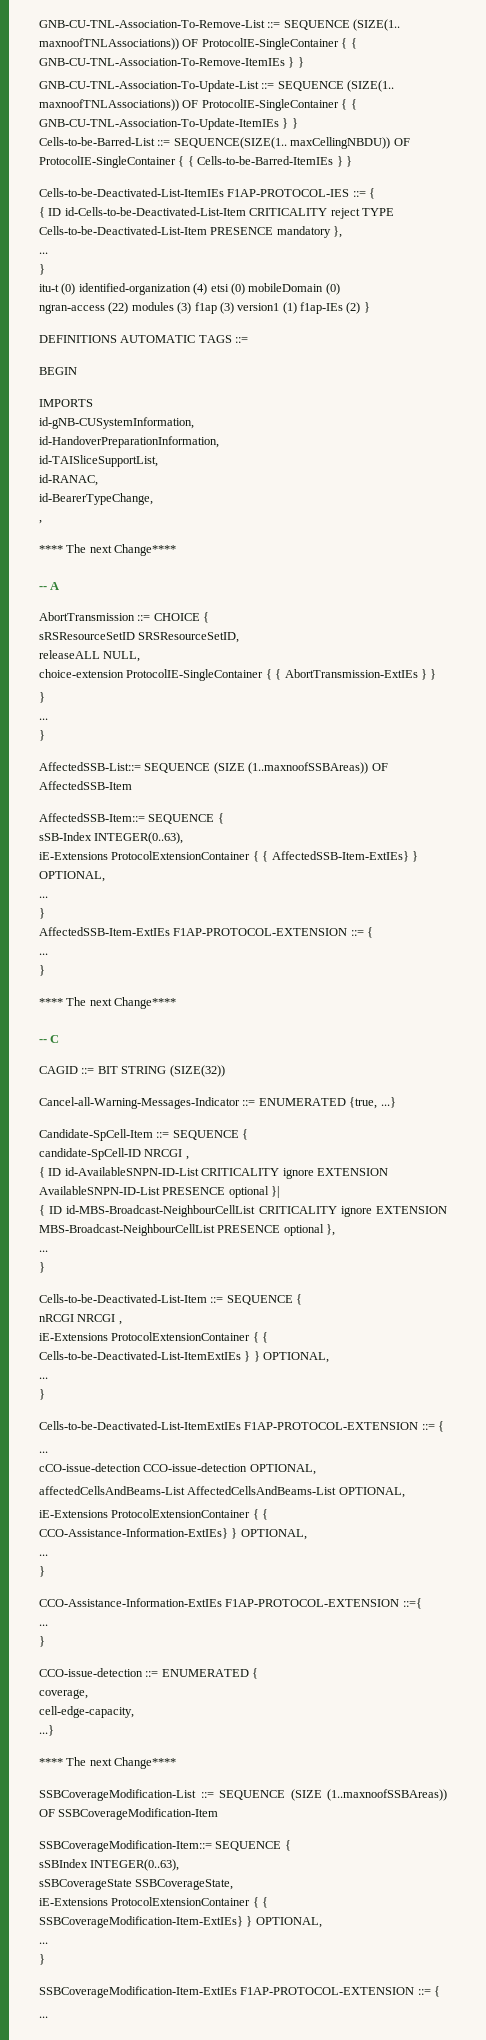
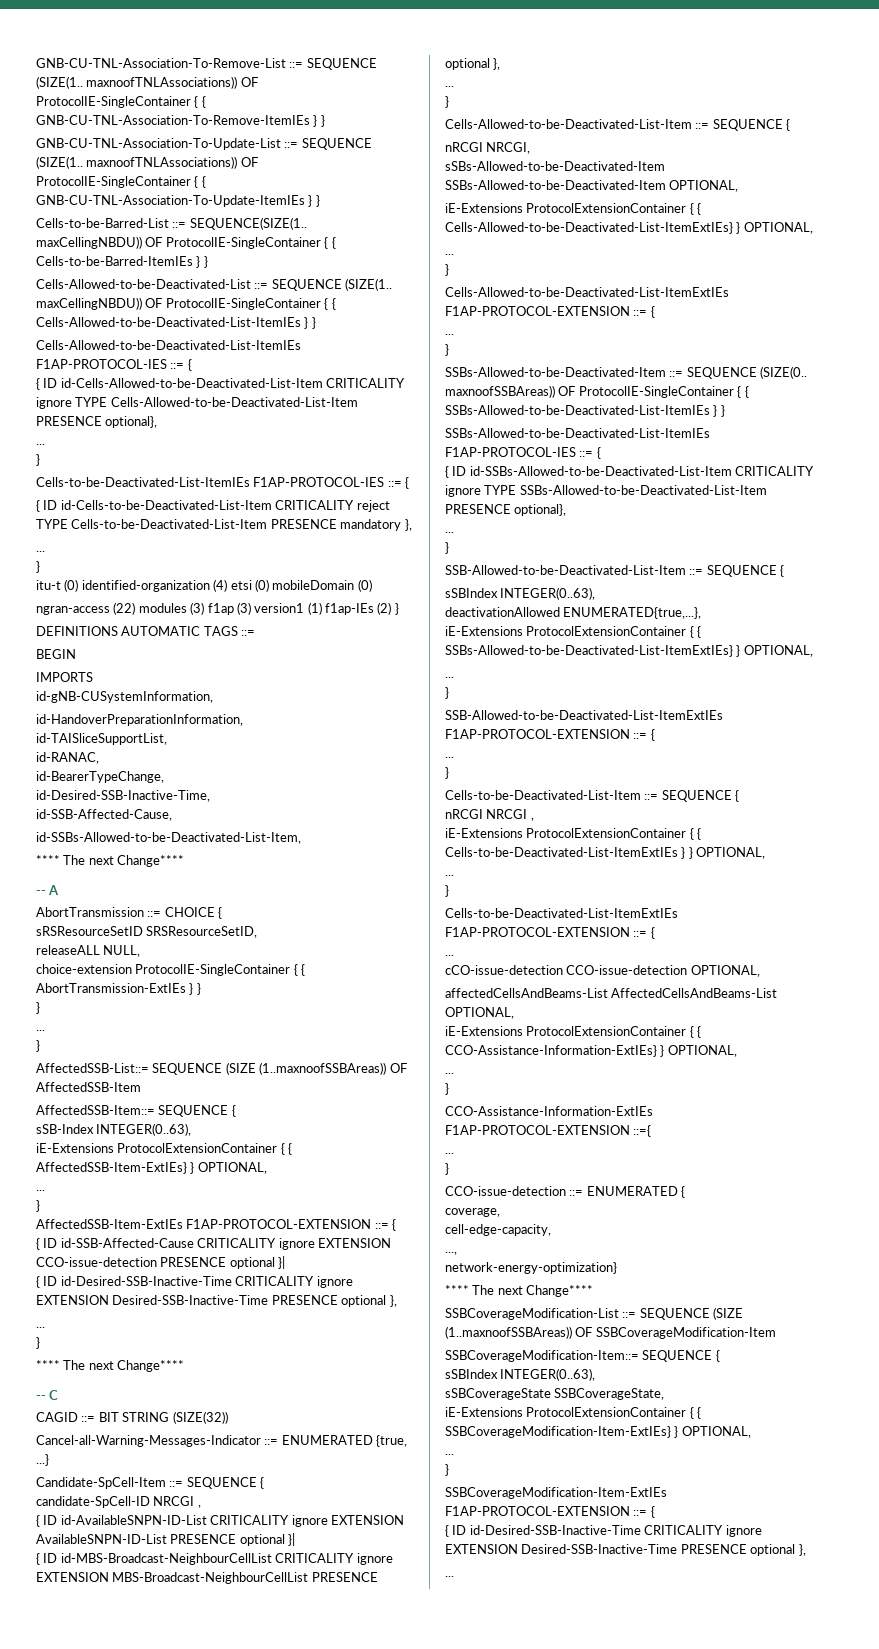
(352, 161) none -> [36,278,393,291] [36,297,336,310] [36,317,316,329] [36,340,301,350] [36,359,192,371] [36,378,406,390] [36,397,358,409] [36,416,158,428] [36,444,45,445] [36,454,40,466] // Cells-Allowed-to-be-Deactivated-List ::= SEQUENCE (SIZE(1.. maxCellingNBDU)) OF ProtocolIE-SingleContainer { { Cells-Allowed-to-be-Deactivated-List-ItemIEs } } // Cells-Allowed-to-be-Deactivated-List-ItemIEs F1AP-PROTOCOL-IES ::= { // { ID id-Cells-Allowed-to-be-Deactivated-List-Item CRITICALITY ignore TYPE Cells-Allowed-to-be-Deactivated-List-Item PRESENCE optional}, // ... // }
[39,520,42,524] , -> [36,790,210,802] [36,809,172,821] [36,832,301,844] id-Desired-SSB-Inactive-Time, // id-SSB-Affected-Cause, // id-SSBs-Allowed-to-be-Deactivated-List-Item,
(374, 932) none -> [36,1238,391,1250] [36,1256,286,1269] [36,1276,353,1288] [36,1295,397,1307] // { ID id-SSB-Affected-Cause CRITICALITY ignore EXTENSION CCO-issue-detection PRESENCE optional }| // { ID id-Desired-SSB-Inactive-Time CRITICALITY ignore EXTENSION Desired-SSB-Inactive-Time PRESENCE optional },
(45, 1267) none -> [445,119,791,131] [445,142,531,154] [445,161,665,171] [445,180,739,192] [445,203,702,215] [445,222,813,234] [445,254,454,255] [445,264,449,276] [445,287,729,297] [445,306,655,318] [445,334,454,335] [445,344,449,356] [445,366,808,379] [445,385,749,398] [445,405,725,417] [445,428,710,438] [445,447,601,459] [445,466,815,478] [445,485,767,497] [445,504,567,516] [445,532,454,533] [445,542,449,554] [445,565,785,577] [445,587,596,600] [445,607,702,619] [445,626,702,638] [445,645,813,657] [445,677,454,678] [445,687,449,699] [445,710,723,720] [445,729,655,741] [445,757,454,758] [445,767,449,779] // Cells-Allowed-to-be-Deactivated-List-Item ::= SEQUENCE { // nRCGI NRCGI, // sSBs-Allowed-to-be-Deactivated-Item SSBs-Allowed-to-be-Deactivated-Item OPTIONAL, // iE-Extensions ProtocolExtensionContainer { { Cells-Allowed-to-be-Deactivated-List-ItemExtIEs} } OPTIONAL, // ... // } // Cells-Allowed-to-be-Deactivated-List-ItemExtIEs F1AP-PROTOCOL-EXTENSION ::= { // ... // } // SSBs-Allowed-to-be-Deactivated-Item ::= SEQUENCE (SIZE(0.. maxnoofSSBAreas)) OF ProtocolIE-SingleContainer { { SSBs-Allowed-to-be-Deactivated-List-ItemIEs } } // SSBs-Allowed-to-be-Deactivated-List-ItemIEs F1AP-PROTOCOL-IES ::= { // { ID id-SSBs-Allowed-to-be-Deactivated-List-Item CRITICALITY ignore TYPE SSBs-Allowed-to-be-Deactivated-List-Item PRESENCE optional}, // ... // } // SSB-Allowed-to-be-Deactivated-List-Item ::= SEQUENCE { // sSBIndex INTEGER(0..63), // deactivationAllowed ENUMERATED{true,...}, // iE-Extensions ProtocolExtensionContainer { { SSBs-Allowed-to-be-Deactivated-List-ItemExtIEs} } OPTIONAL, // ... // } // SSB-Allowed-to-be-Deactivated-List-ItemExtIEs F1AP-PROTOCOL-EXTENSION ::= { // ... // }
[39,1725,54,1736] ...} -> [445,1252,457,1255] [445,1262,617,1274] ..., // network-energy-optimization}
(441, 1991) none -> [445,1525,762,1537] [445,1544,806,1556] // { ID id-Desired-SSB-Inactive-Time CRITICALITY ignore EXTENSION Desired-SSB-Inactive-Time PRESENCE optional },

